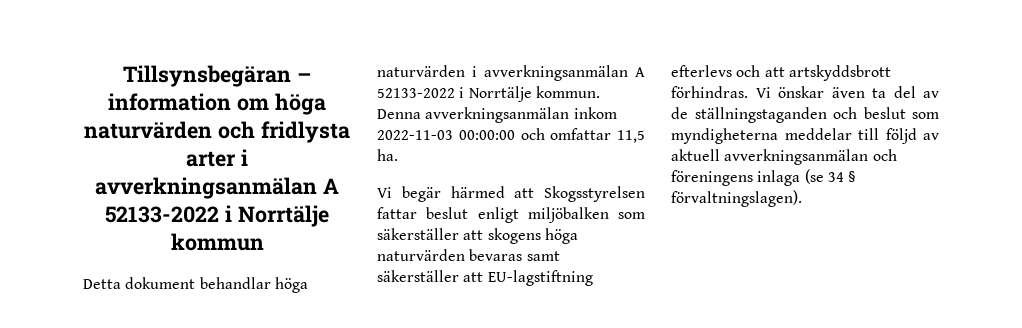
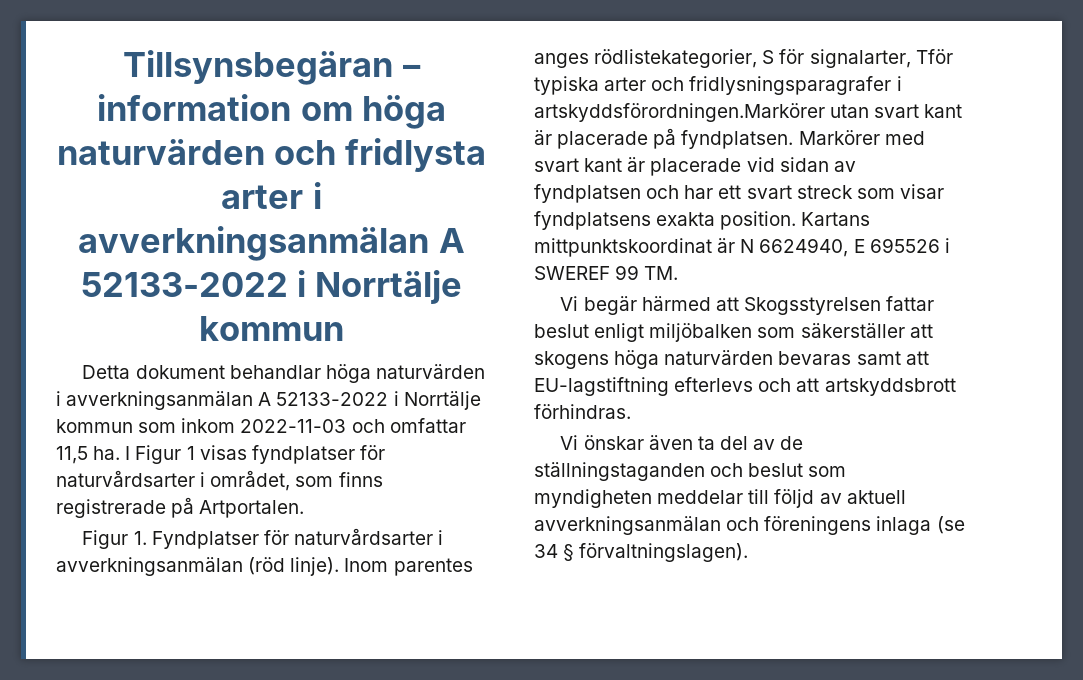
[535,86,600,98] [377,107,570,123] kommun. Denna avverkningsanmälan -> [56,419,177,433] kommun som
[458,130,515,140] 00:00:00 -> (347, 426) none
(398, 155) none -> [125,445,385,464] [56,470,383,491] [56,497,305,518] [82,528,444,549] [56,557,473,576] [534,49,953,68] [534,76,902,95] [534,103,963,122] [534,128,925,149] [534,157,856,176] [534,184,944,203] [534,211,871,230] [534,238,950,257] [534,265,679,280] I Figur 1 visas fyndplatser för naturvårdsarter i området, som finns registrerade på Artportalen. // Figur 1. Fyndplatser för naturvårdsarter i avverkningsanmälan (röd linje). Inom parentes anges rödlistekategorier, S för signalarter, Tför typiska arter och fridlysningsparagrafer i artskyddsförordningen.Markörer utan svart kant är placerade på fyndplatsen. Markörer med svart kant är placerade vid sidan av fyndplatsen och har ett svart streck som visar fyndplatsens exakta position. Kartans mittpunktskoordinat är N 6624940, E 695526 i SWEREF 99 TM.
[377,270,459,282] säkerställer -> (901, 358) none
(748, 92) none -> (631, 411) //
[671,128,778,144] myndigheterna -> [534,489,652,508] myndigheten

